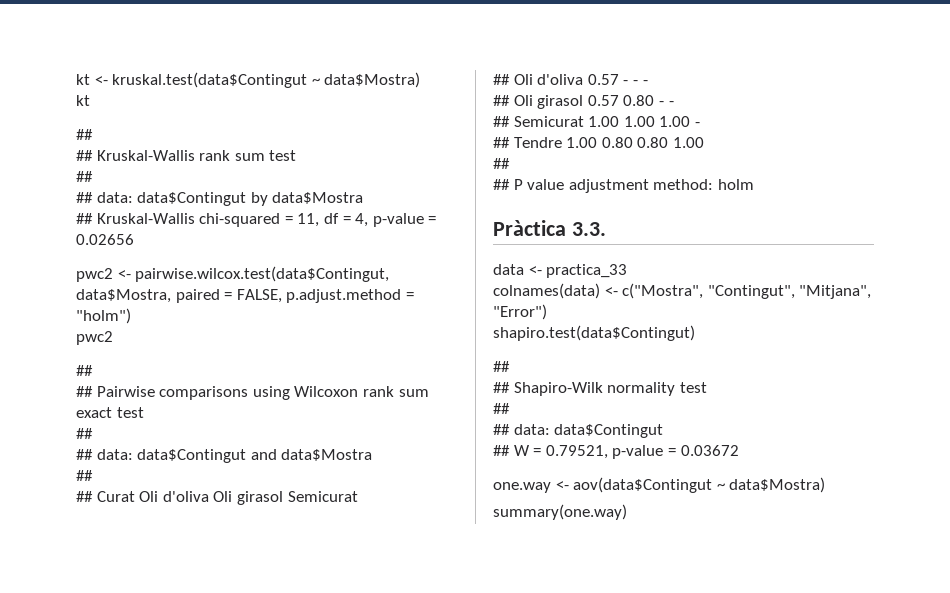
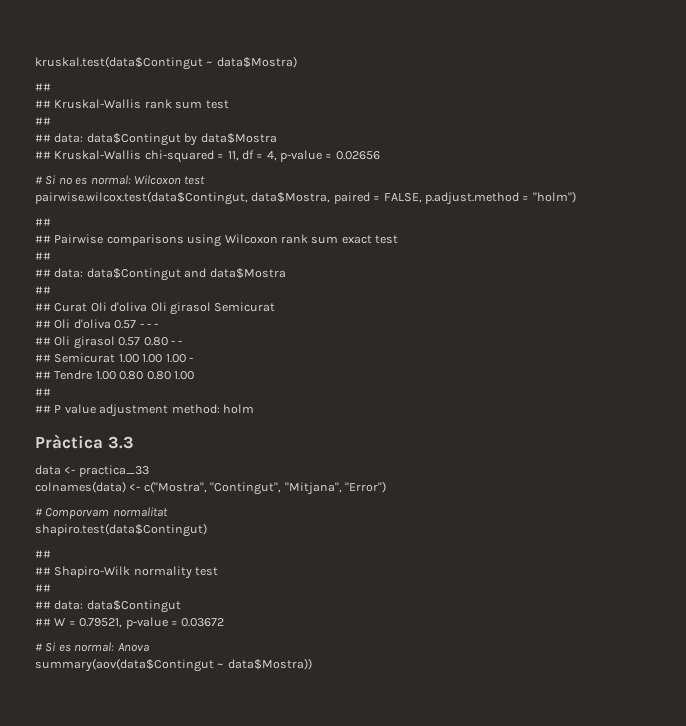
[76,74,108,85] kt <- -> (35, 63) none
[76,95,90,106] // kt -> (297, 62) none
[76,268,131,282] pwc2 <- -> [35,175,206,185] # Si no es normal: Wilcoxon test //
[76,331,113,345] // pwc2 -> (576, 197) none
[571,222,606,236] 3.3. -> [107,436,134,449] 3.3
(547, 312) none -> [35,507,168,519] // # Comporvam normalitat
[493,477,826,493] [493,504,627,520] one.way <- aov(data$Contingut ~ data$Mostra) // summary(one.way) -> [35,642,149,652] [35,658,312,672] # Si es normal: Anova // summary(aov(data$Contingut ~ data$Mostra))

